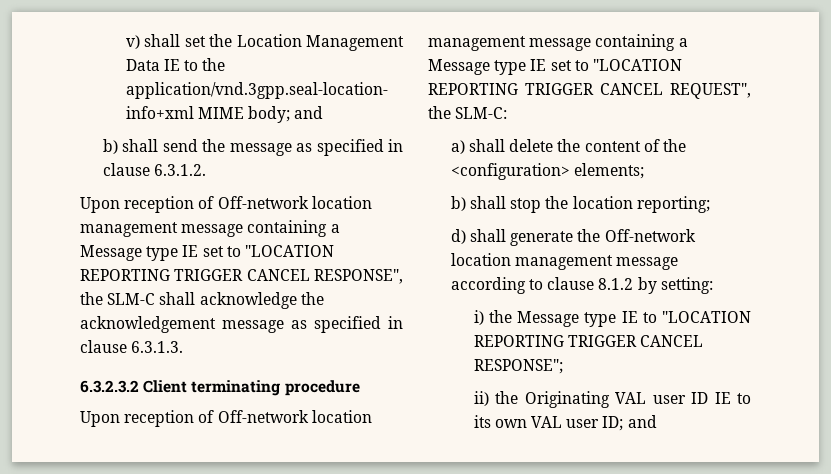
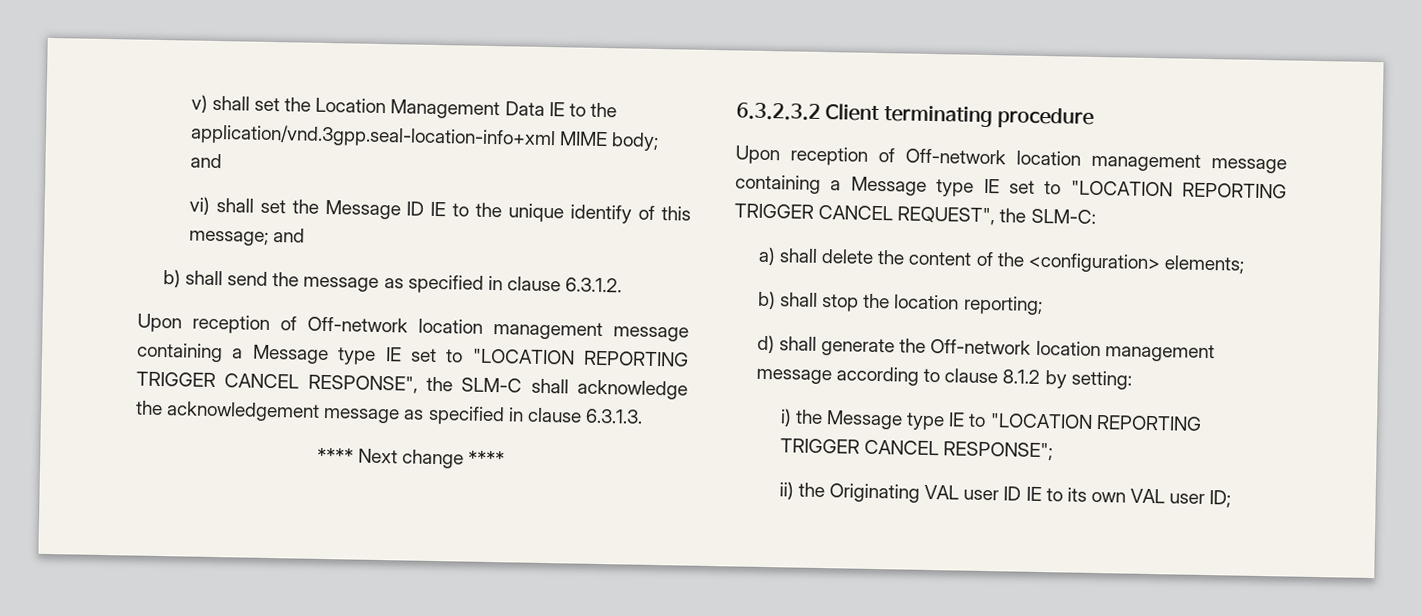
(324, 112) none -> [188,196,691,224] [188,228,305,246] // vi) shall set the Message ID IE to the unique identify of this message; and
(184, 347) none -> [316,447,506,469] // **** Next change ****
[627,415,657,428] and -> (1232, 499) none

